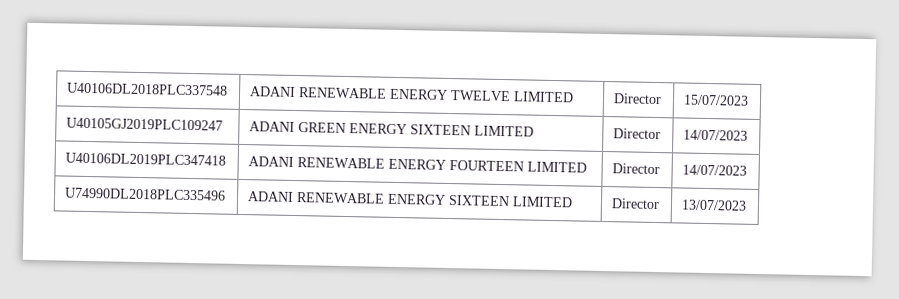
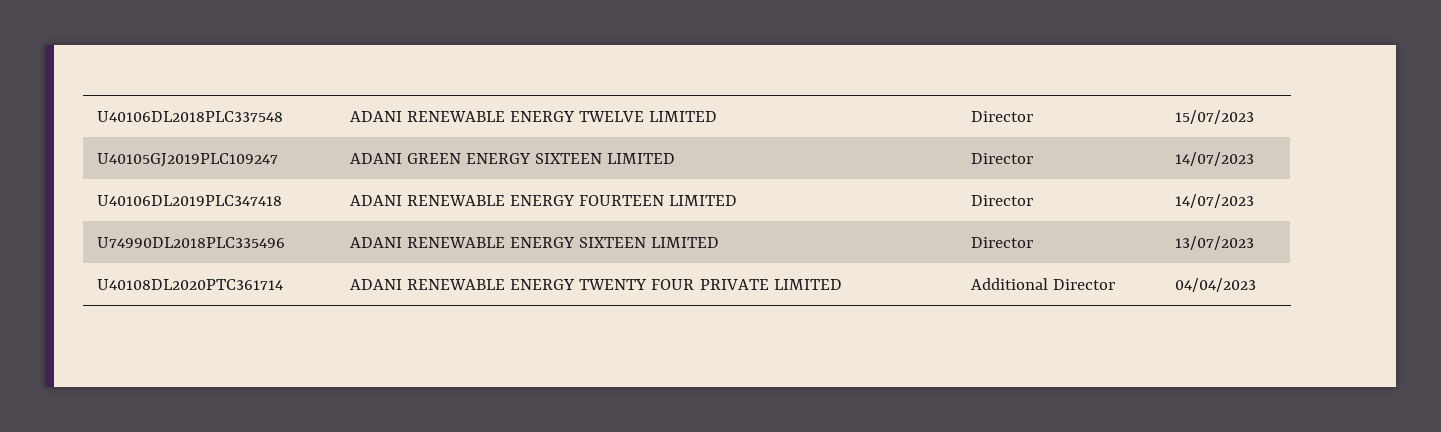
(748, 205) none -> [96,279,283,290] [349,279,842,290] [970,278,1116,290] [1174,278,1256,292] // U40108DL2020PTC361714 | ADANI RENEWABLE ENERGY TWENTY FOUR PRIVATE LIMITED | Additional Director | 04/04/2023

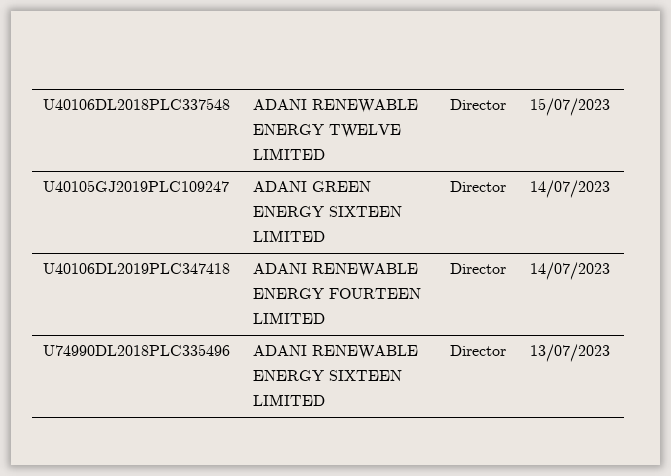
[96,279,283,290] [349,279,842,290] [970,278,1116,290] [1174,278,1256,292] // U40108DL2020PTC361714 | ADANI RENEWABLE ENERGY TWENTY FOUR PRIVATE LIMITED | Additional Director | 04/04/2023 -> (611, 353) none

